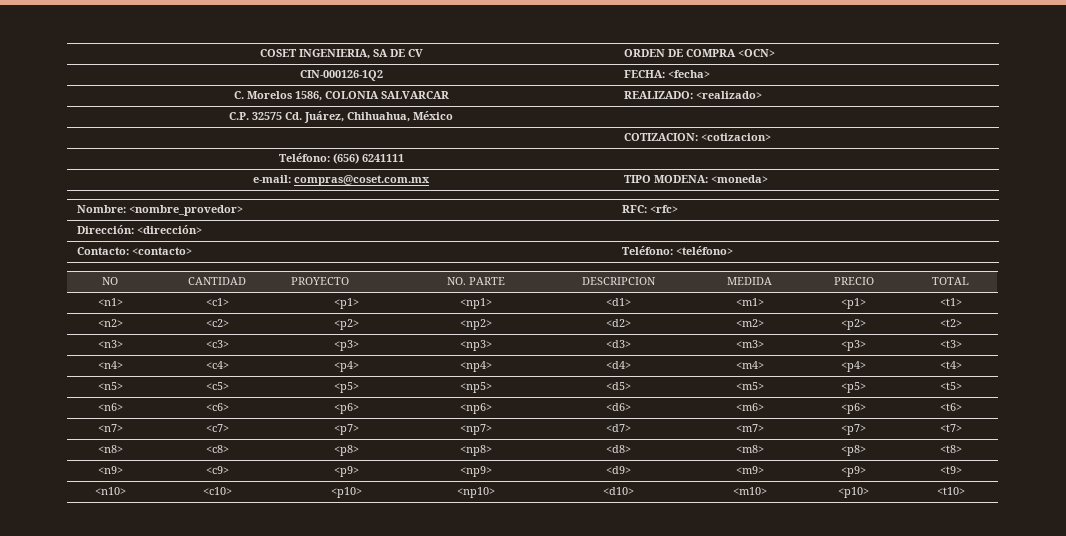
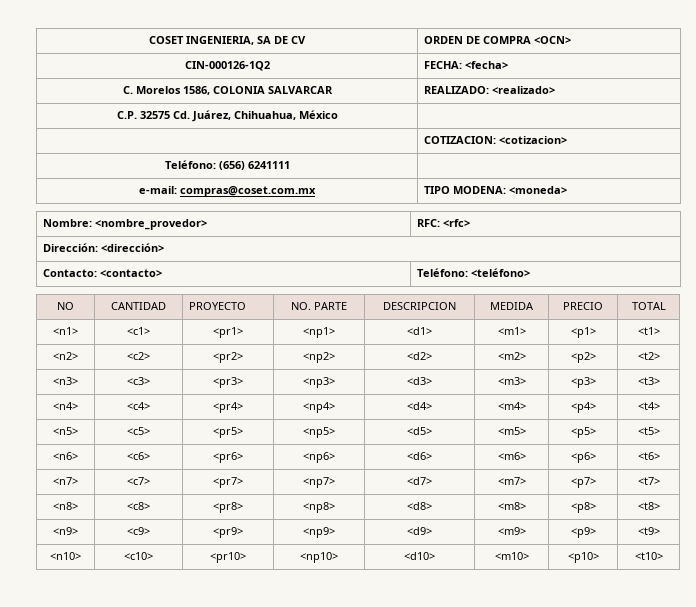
[333,298,359,309] <p1> -> [213,327,243,338] <pr1>
[333,319,359,330] <p2> -> [213,352,243,363] <pr2>
[333,340,359,351] <p3> -> [213,377,243,388] <pr3>
[333,361,359,372] <p4> -> [213,402,243,413] <pr4>
[333,382,359,393] <p5> -> [213,427,243,438] <pr5>
[333,403,359,414] <p6> -> [213,452,243,463] <pr6>
[333,424,359,435] <p7> -> [213,477,243,488] <pr7>
[333,445,359,456] <p8> -> [213,502,243,513] <pr8>
[333,466,359,477] <p9> -> [213,527,243,538] <pr9>
[330,487,362,498] <p10> -> [210,552,246,563] <pr10>

